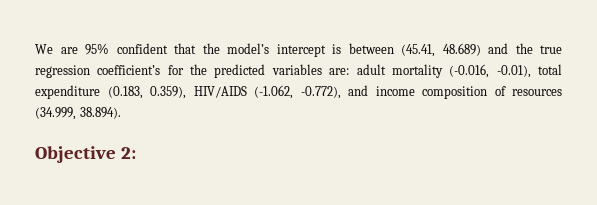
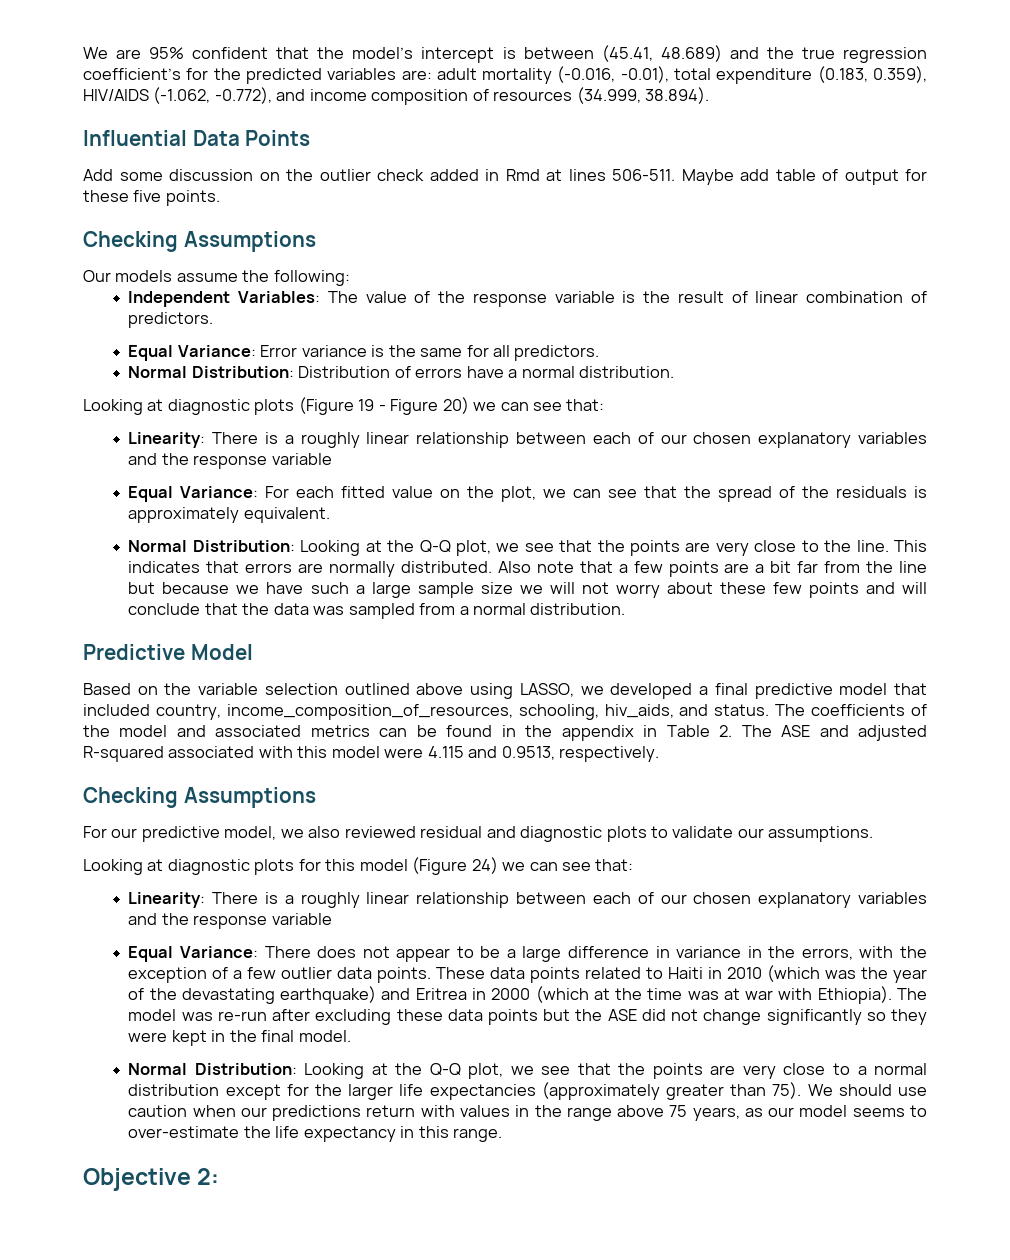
(121, 113) none -> [83,130,311,146] [83,169,927,185] [83,190,220,206] [83,231,316,252] [83,270,350,286] [128,291,927,307] [128,312,214,328] [128,345,600,361] [128,366,675,378] [83,397,605,415] [128,432,927,448] [128,453,332,469] [128,486,927,502] [128,507,330,523] [128,540,927,556] [128,561,927,577] [128,582,927,598] [128,603,626,619] [83,644,253,660] [83,683,928,699] [83,704,928,720] [83,725,928,741] [83,746,660,762] [83,787,316,808] [83,826,874,842] [83,857,634,875] [128,892,927,908] [128,913,332,929] [128,946,927,962] [128,965,927,983] [128,986,927,1004] [128,1009,927,1025] [128,1030,351,1046] [128,1063,928,1079] [128,1082,927,1100] [128,1105,927,1121] [128,1126,503,1142] // Influential Data Points // Add some discussion on the outlier check added in Rmd at lines 506-511. Maybe add table of output for these five points. // Checking Assumptions // Our models assume the following: // Independent Variables: The value of the response variable is the result of linear combination of predictors. // Equal Variance: Error variance is the same for all predictors. // Normal Distribution: Distribution of errors have a normal distribution. // Looking at diagnostic plots (Figure 19 - Figure 20) we can see that: // Linearity: There is a roughly linear relationship between each of our chosen explanatory variables and the response variable // Equal Variance: For each fitted value on the plot, we can see that the spread of the residuals is approximately equivalent. // Normal Distribution: Looking at the Q-Q plot, we see that the points are very close to the line. This indicates that errors are normally distributed. Also note that a few points are a bit far from the line but because we have such a large sample size we will not worry about these few points and will conclude that the data was sampled from a normal distribution. // Predictive Model // Based on the variable selection outlined above using LASSO, we developed a final predictive model that included country, income_composition_of_resources, schooling, hiv_aids, and status. The coefficients of the model and associated metrics can be found in the appendix in Table 2. The ASE and adjusted R-squared associated with this model were 4.115 and 0.9513, respectively. // Checking Assumptions // For our predictive model, we also reviewed residual and diagnostic plots to validate our assumptions. // Looking at diagnostic plots for this model (Figure 24) we can see that: // Linearity: There is a roughly linear relationship between each of our chosen explanatory variables and the response variable // Equal Variance: There does not appear to be a large difference in variance in the errors, with the exception of a few outlier data points. These data points related to Haiti in 2010 (which was the year of the devastating earthquake) and Eritrea in 2000 (which at the time was at war with Ethiopia). The model was re-run after excluding these data points but the ASE did not change significantly so they were kept in the final model. // Normal Distribution: Looking at the Q-Q plot, we see that the points are very close to a normal distribution except for the larger life expectancies (approximately greater than 75). We should use caution when our predictions return with values in the range above 75 years, as our model seems to over-estimate the life expectancy in this range.

